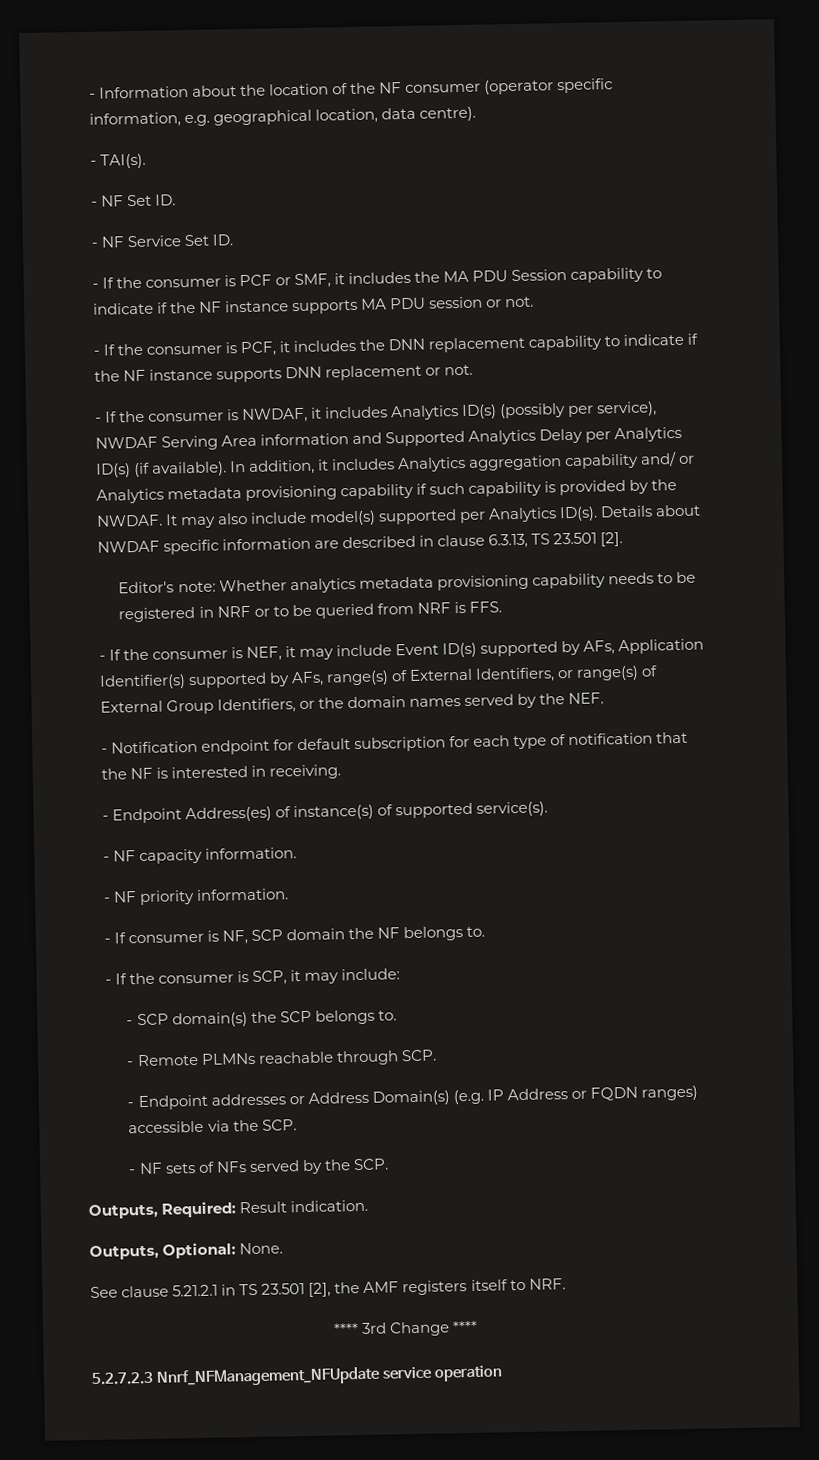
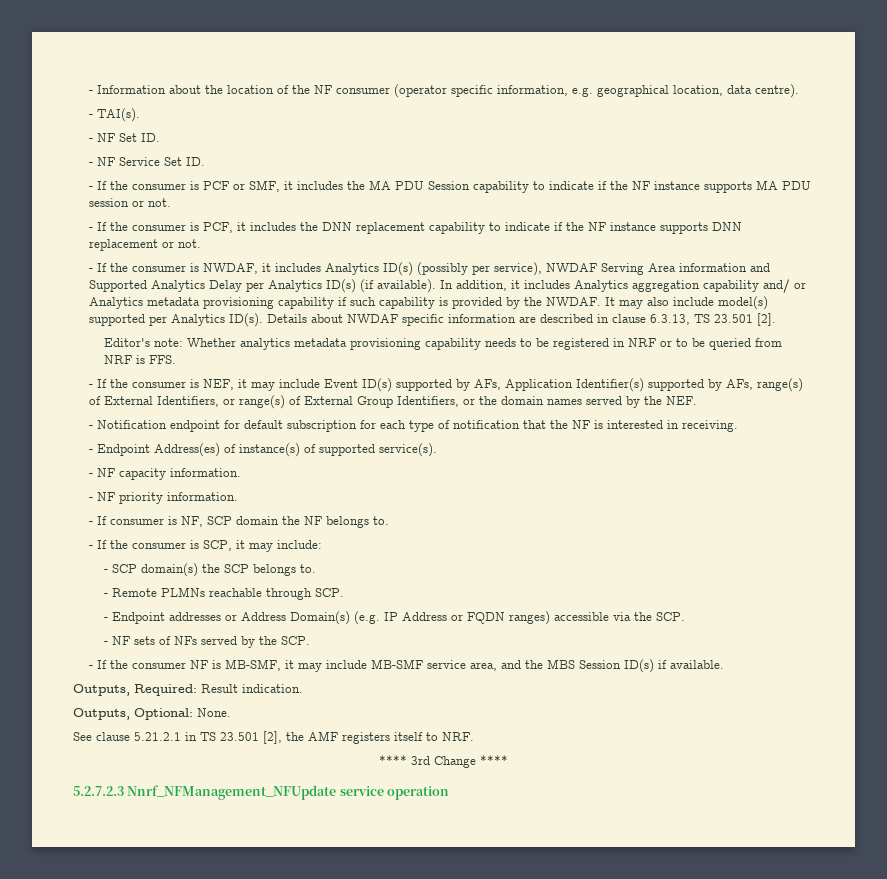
(389, 1164) none -> [88,659,724,673] // - If the consumer NF is MB-SMF, it may include MB-SMF service area, and the MBS Session ID(s) if available.

